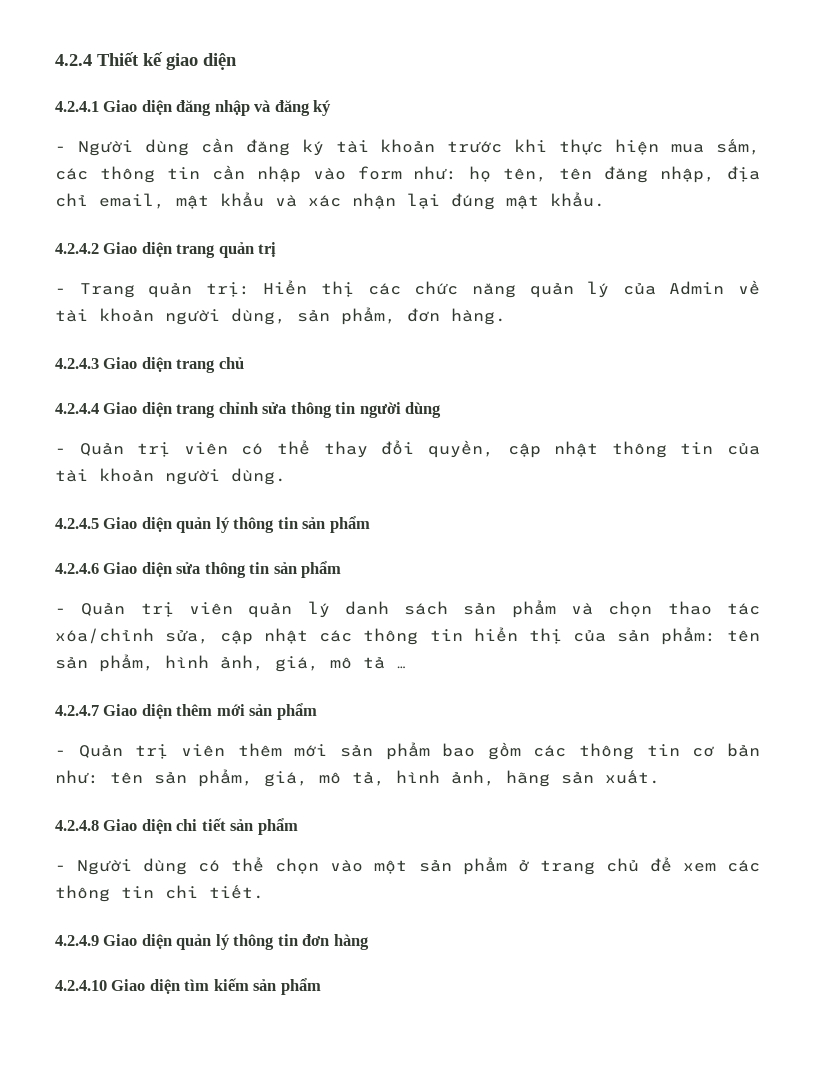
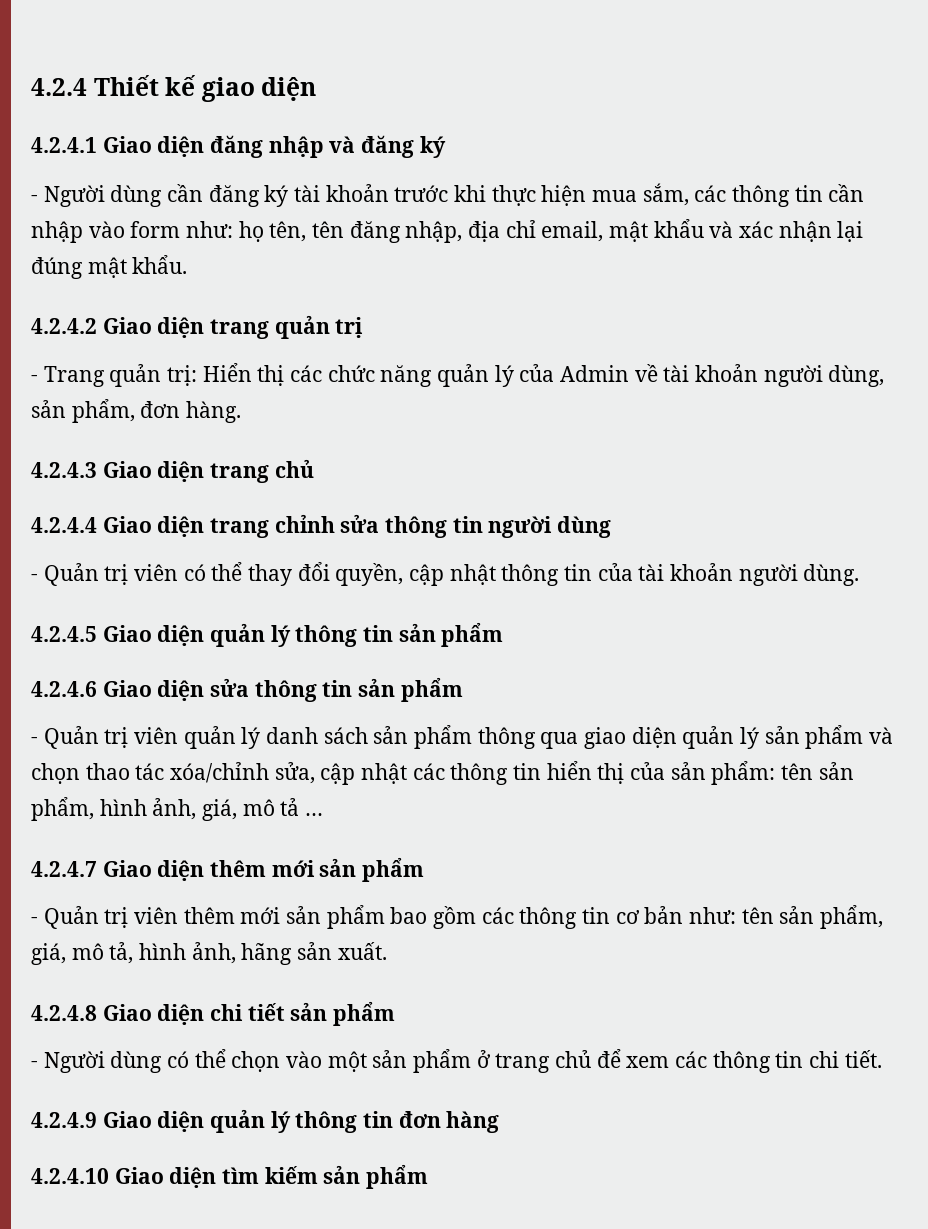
(556, 609) none -> [477,725,864,749] thông qua giao diện quản lý sản phẩm

